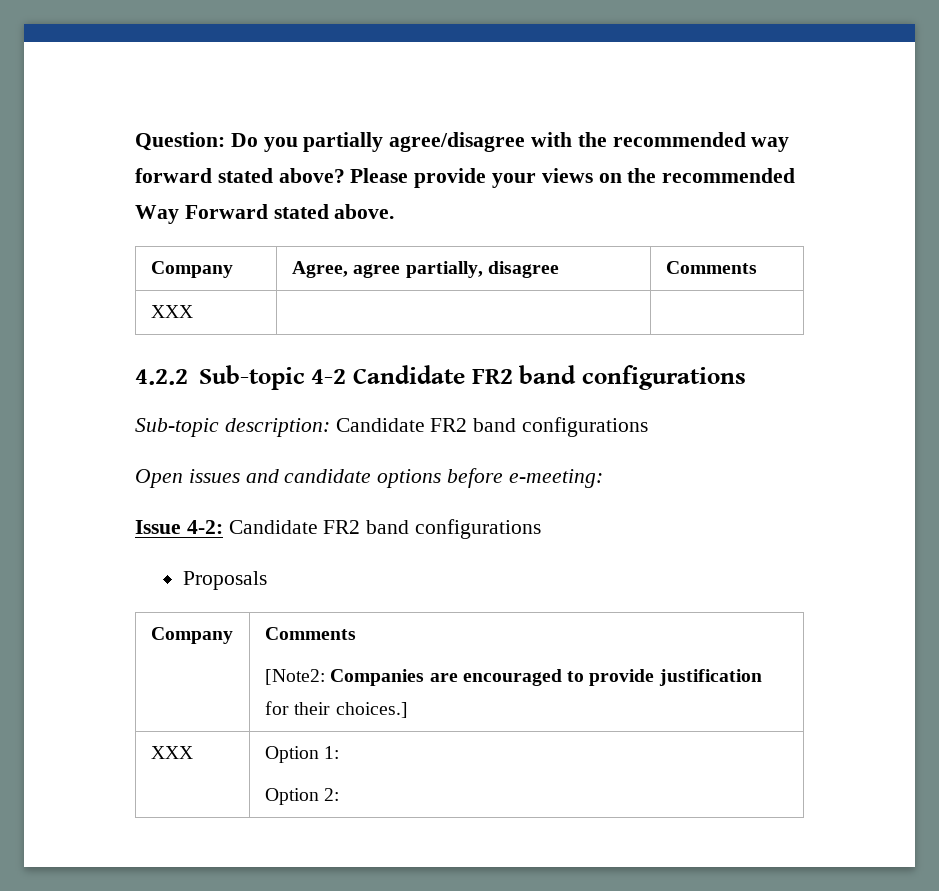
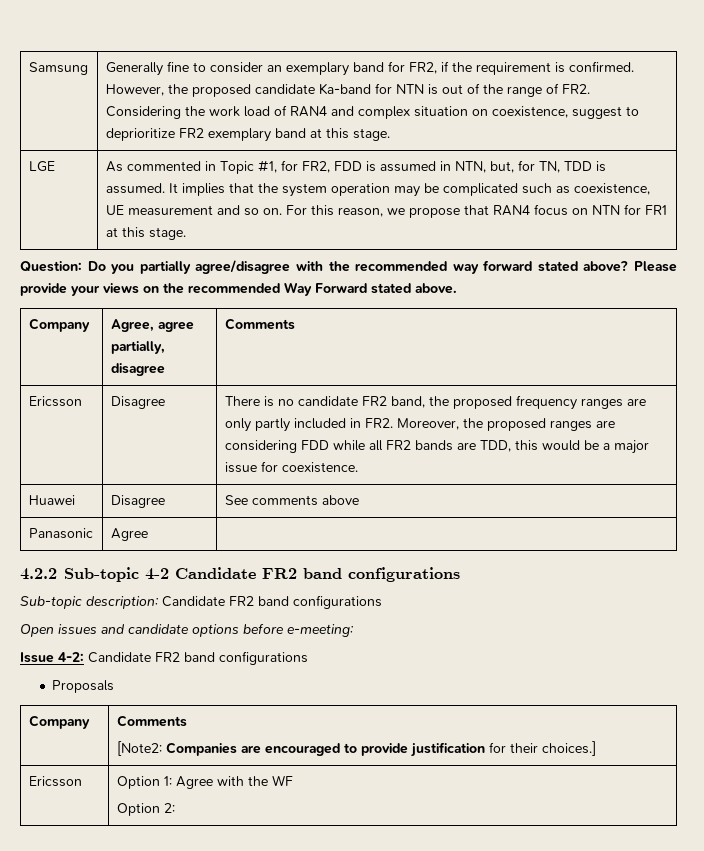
(135, 141) none -> [28,62,88,75] [105,61,634,76] [105,83,590,97] [105,105,639,119] [105,128,390,142] [28,161,55,172] [105,160,606,174] [105,183,650,197] [105,204,667,218] [105,227,186,240] Samsung | Generally fine to consider an exemplary band for FR2, if the requirement is confirmed. However, the proposed candidate Ka-band for NTN is out of the range of FR2. Considering the work load of RAN4 and complex situation on coexistence, suggest to deprioritize FR2 exemplary band at this stage. // LGE | As commented in Topic #1, for FR2, FDD is assumed in NTN, but, for TN, TDD is assumed. It implies that the system operation may be complicated such as coexistence, UE measurement and so on. For this reason, we propose that RAN4 focus on NTN for FR1 at this stage. //
[150,305,193,318] XXX | -> [28,396,82,407] [110,396,165,409] [224,395,646,410] [224,418,615,432] [224,440,649,454] [224,461,358,473] [28,495,75,505] [110,495,165,508] [224,495,359,506] [28,528,93,539] [110,528,148,541] Ericsson | Disagree | There is no candidate FR2 band, the proposed frequency ranges are only partly included in FR2. Moreover, the proposed ranges are considering FDD while all FR2 bands are TDD, this would be a major issue for coexistence. // Huawei | Disagree | See comments above // Panasonic | Agree
[150,746,193,759] XXX -> [28,776,82,787] Ericsson
(340, 752) none -> [175,775,293,789] Agree with the WF

